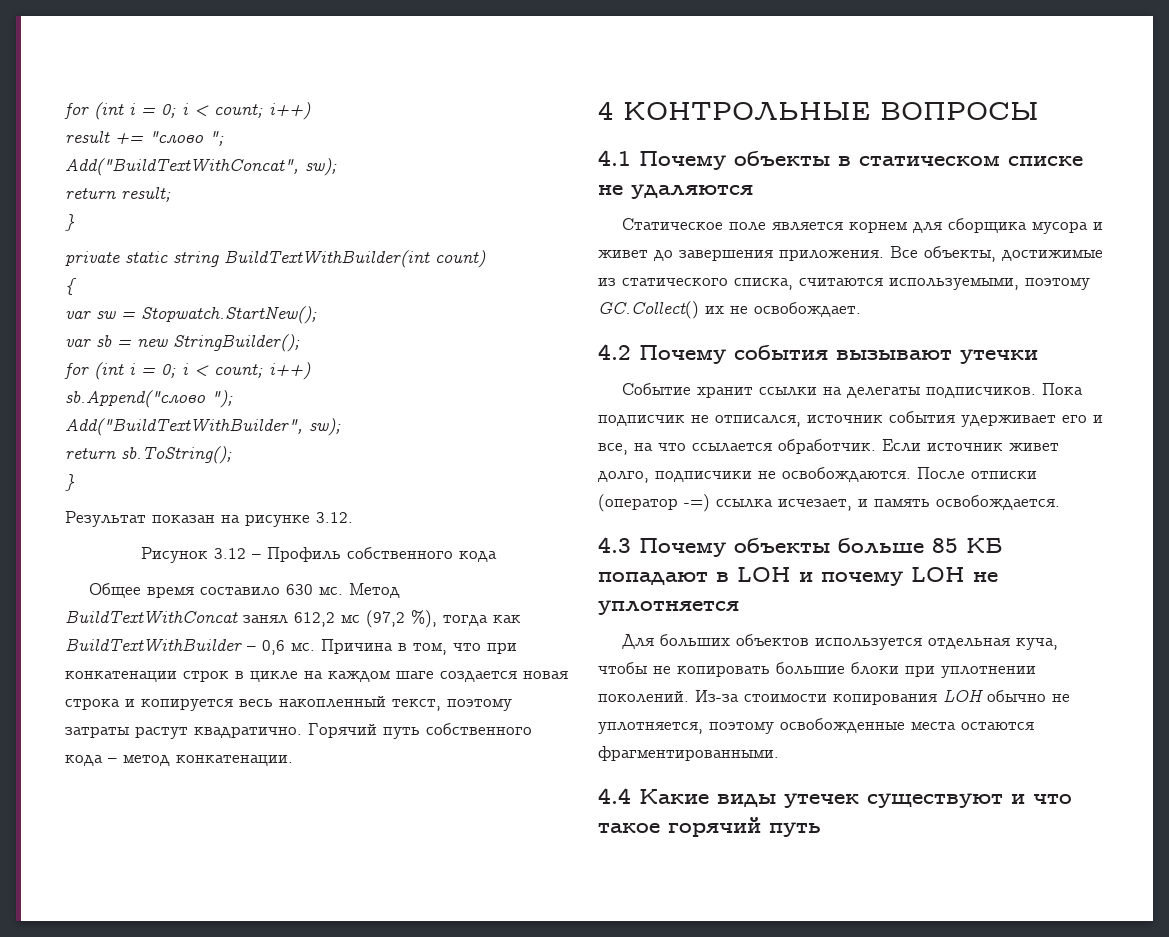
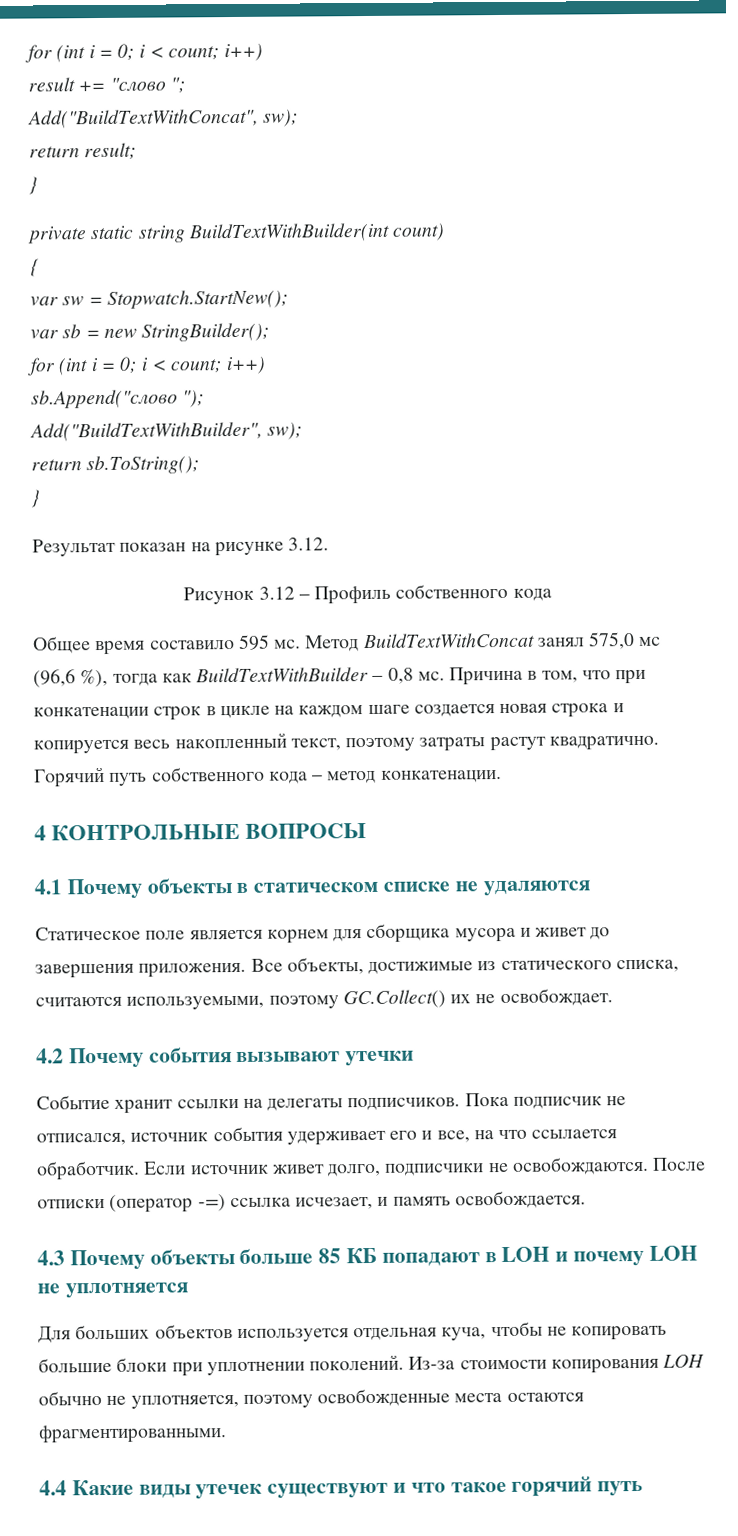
[286,584,314,595] 630 -> [237,634,270,650] 595
[294,610,405,628] 612,2 мс (97,2 -> [588,631,662,650] [33,669,76,688] 575,0 мс (96,6
[262,640,285,655] 0,6 -> [387,667,414,684] 0,8

